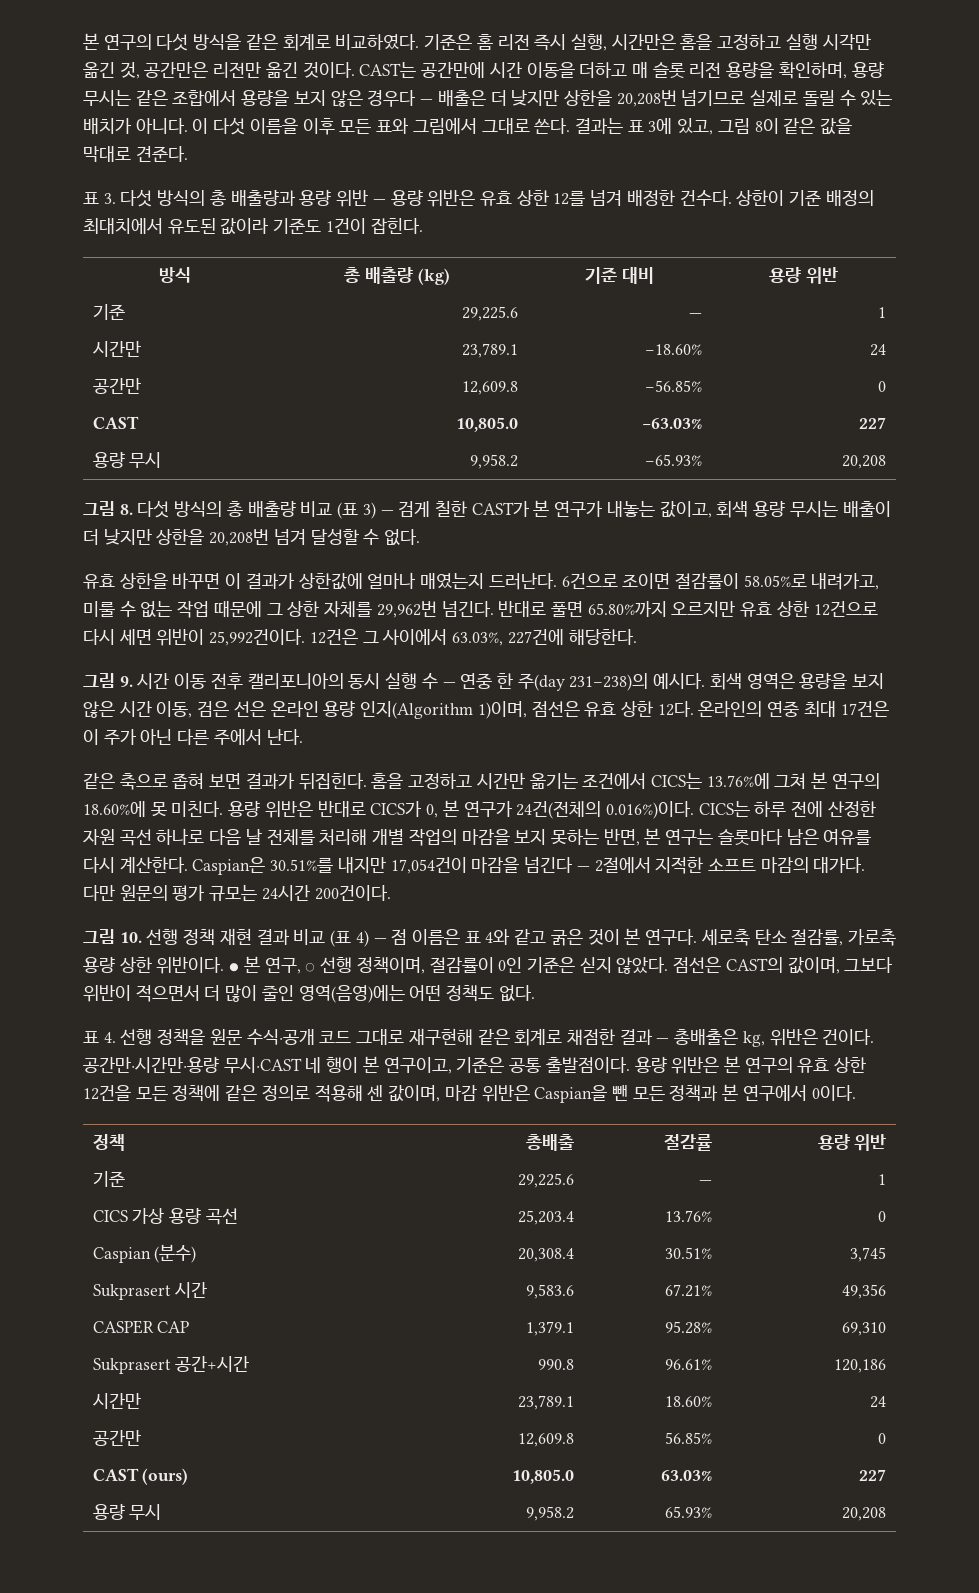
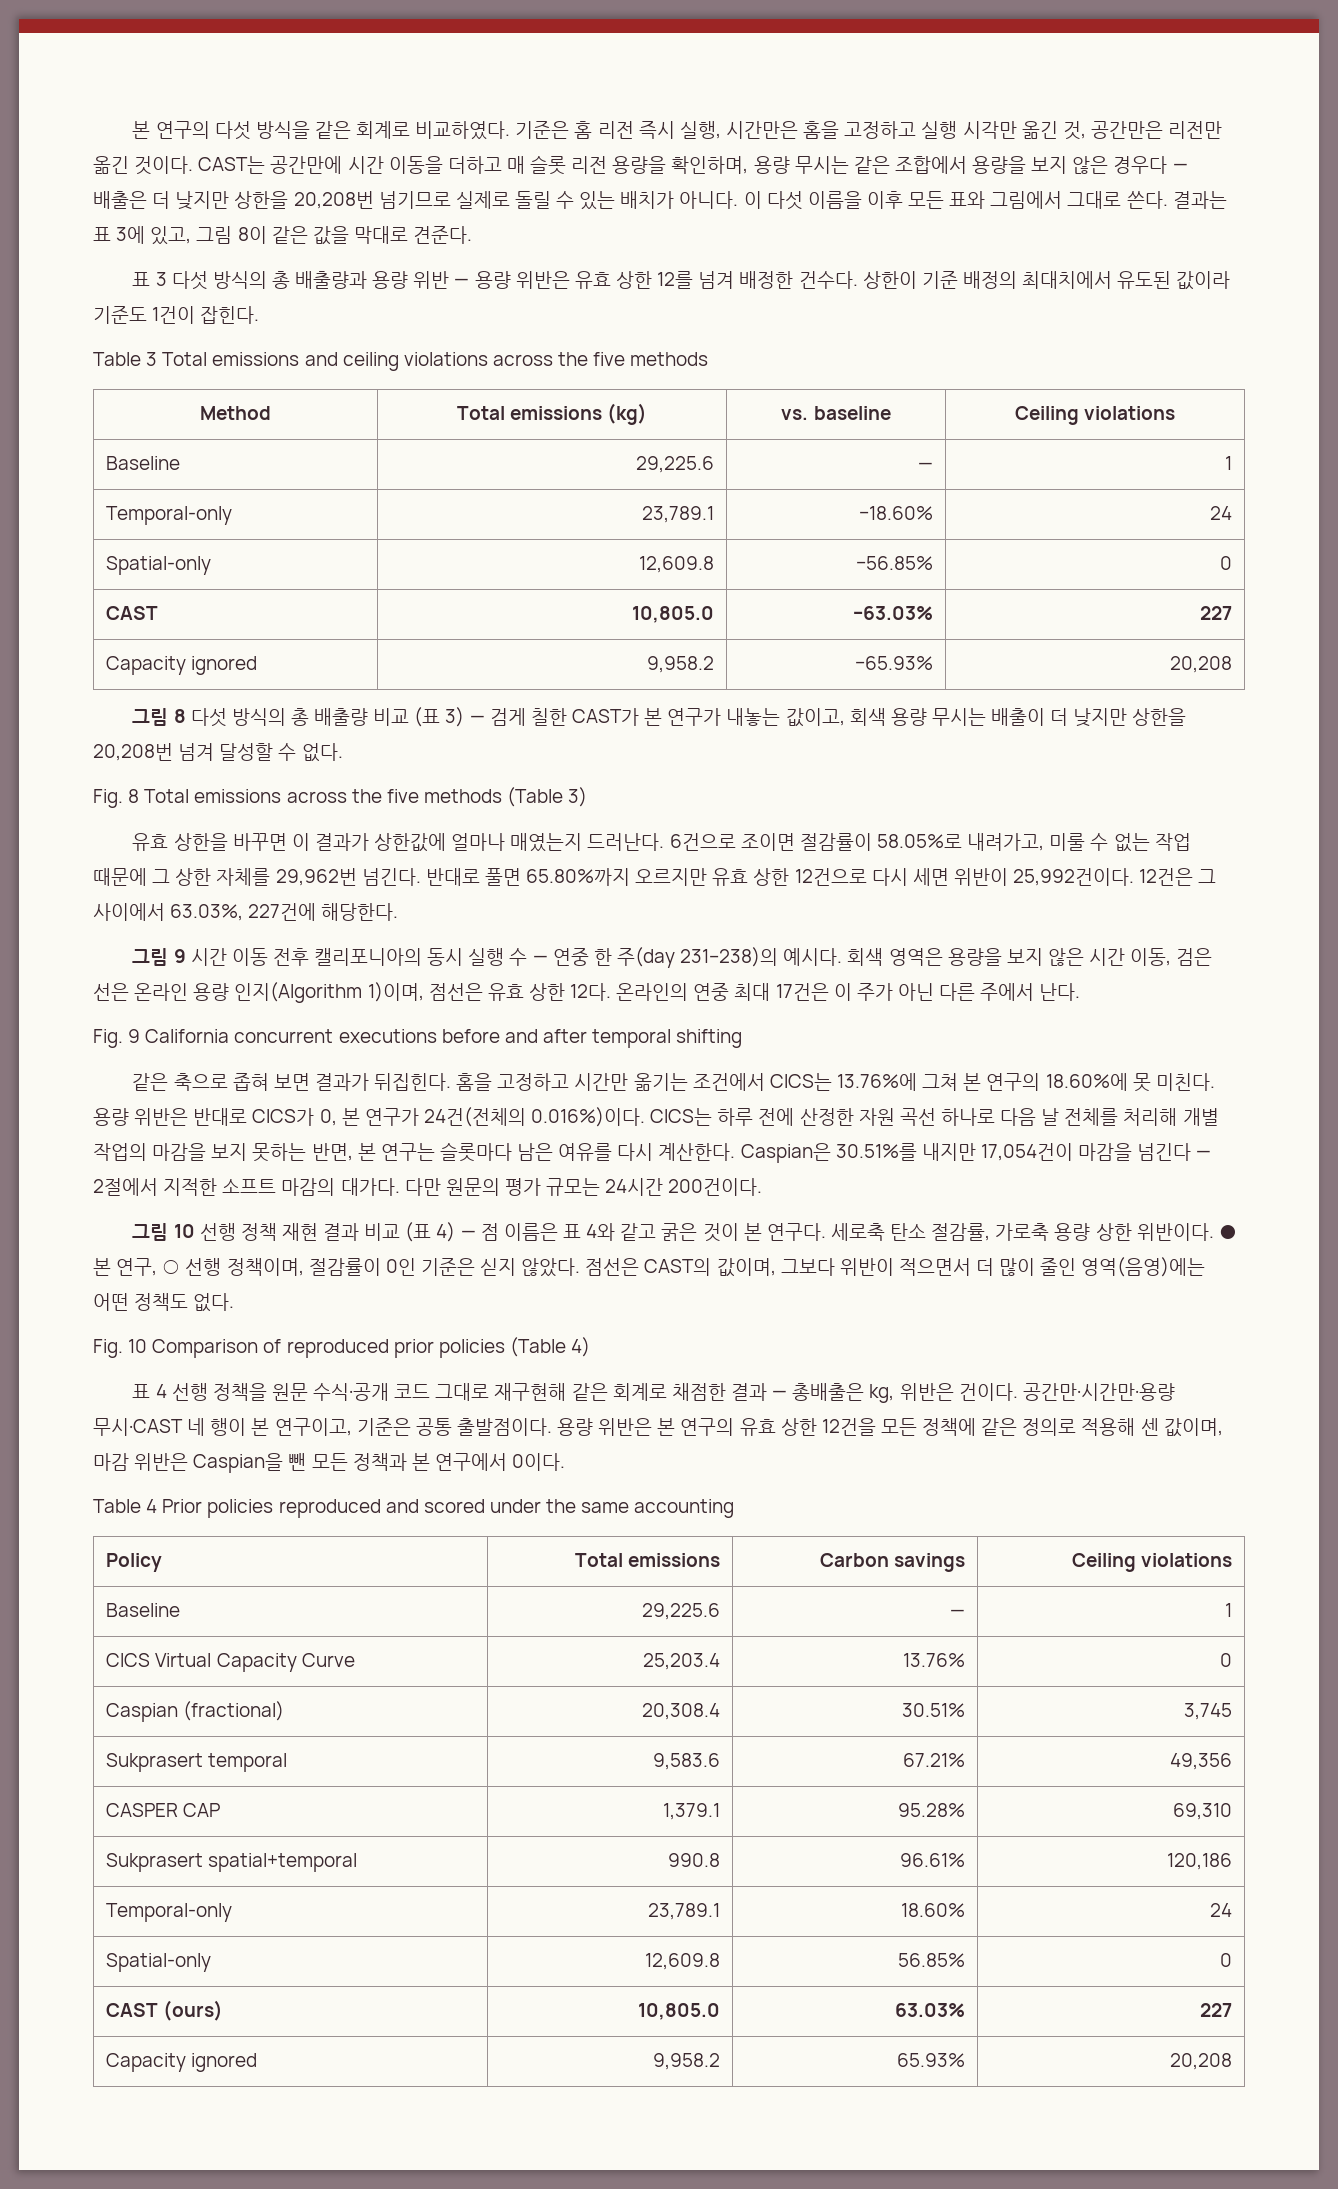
[103,193,116,204] 3. -> [155,272,167,286] 3
[159,267,191,283] [344,267,450,285] [585,267,654,284] [769,267,838,284] [92,304,125,320] [462,306,519,321] [689,313,703,318] [878,307,887,318] [92,341,141,357] // 방식 | 총 배출량 (kg) | 기준 대비 | 용량 위반 // 기준 | 29,225.6 | — | 1 // 시간만 -> [93,352,709,371] [200,406,271,420] [456,403,648,425] [781,406,891,420] [1014,406,1176,425] [106,456,181,470] [635,456,714,473] [917,462,933,470] [1224,456,1232,470] [106,506,233,525] // Table 3 Total emissions and ceiling violations across the five methods // Method | Total emissions (kg) | vs. baseline | Ceiling violations // Baseline | 29,225.6 | — | 1 // Temporal-only
[92,378,141,394] 공간만 -> [106,556,212,575] Spatial-only
[92,451,162,468] 용량 무시 -> [106,656,258,675] Capacity ignored
[119,504,133,515] 8. -> [173,709,186,723] 8
(421, 537) none -> [93,787,588,808] // Fig. 8 Total emissions across the five methods (Table 3)
[119,676,133,687] 9. -> [173,949,186,963] 9
(303, 737) none -> [93,1029,743,1048] // Fig. 9 California concurrent executions before and after temporal shifting
[119,932,142,943] 10. -> [173,1224,195,1238] 10
[83,1031,116,1043] // 표 4. -> [93,1337,591,1358] [132,1384,167,1398] // Fig. 10 Comparison of reproduced prior policies (Table 4) // 표 4
[92,1134,125,1151] [526,1134,575,1151] [664,1134,713,1151] [817,1134,887,1151] [92,1171,125,1187] // 정책 | 총배출 | 절감률 | 용량 위반 // 기준 -> [93,1499,735,1518] [106,1553,163,1572] [574,1553,720,1567] [819,1553,965,1572] [1071,1553,1232,1572] [106,1603,181,1617] // Table 4 Prior policies reproduced and scored under the same accounting // Policy | Total emissions | Carbon savings | Ceiling violations // Baseline
[132,1207,238,1225] 가상 용량 곡선 -> [155,1653,355,1672] Virtual Capacity Curve
[154,1244,197,1263] (분수) -> [183,1701,285,1721] (fractional)
[175,1282,208,1298] 시간 -> [208,1753,288,1772] temporal
[175,1356,250,1372] 공간+시간 -> [208,1853,358,1872] spatial+temporal
[92,1393,141,1409] 시간만 -> [106,1903,233,1922] Temporal-only
[92,1430,141,1446] 공간만 -> [106,1953,212,1972] Spatial-only
[92,1503,162,1520] 용량 무시 -> [106,2053,258,2072] Capacity ignored

